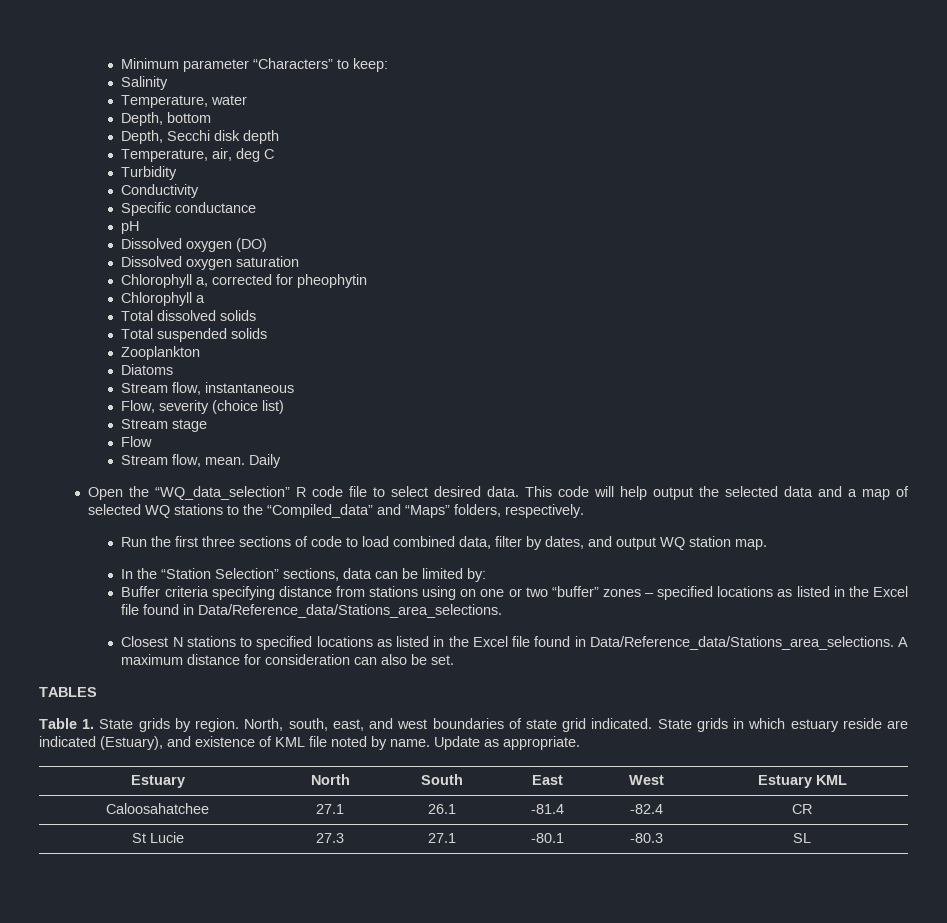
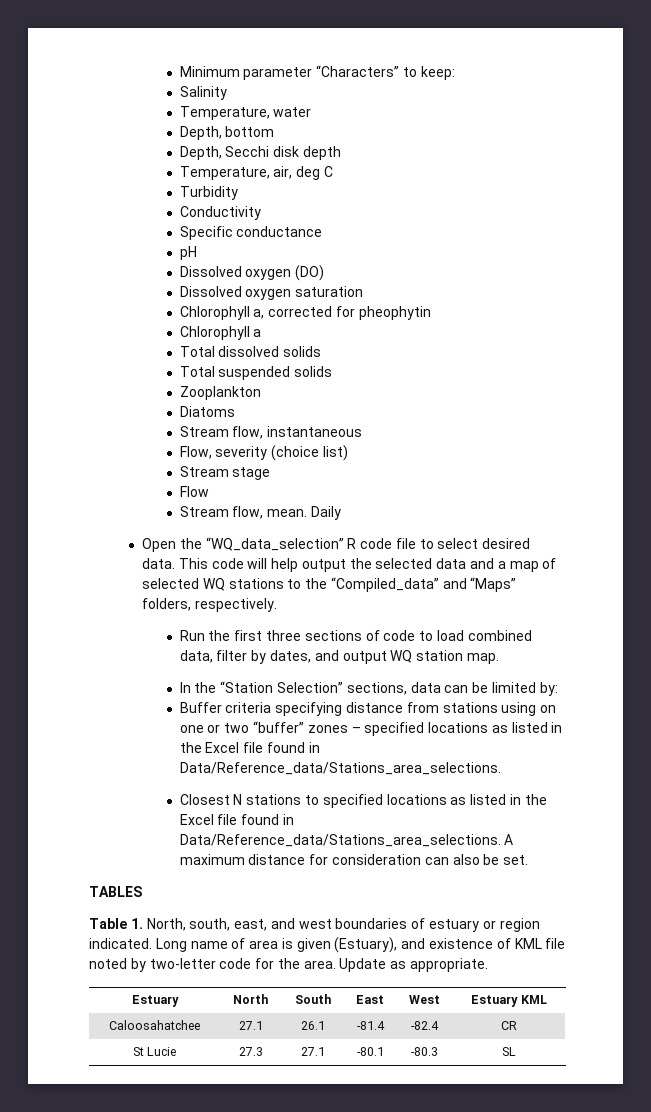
[99,718,240,732] State grids by region. -> (143, 923) none
[525,718,909,732] [39,736,96,747] state grid indicated. State grids in which estuary reside are indicated -> [429,918,540,932] [89,938,331,952] estuary or region indicated. Long name of area is given
[390,739,430,747] name. -> [149,958,336,969] two-letter code for the area.

